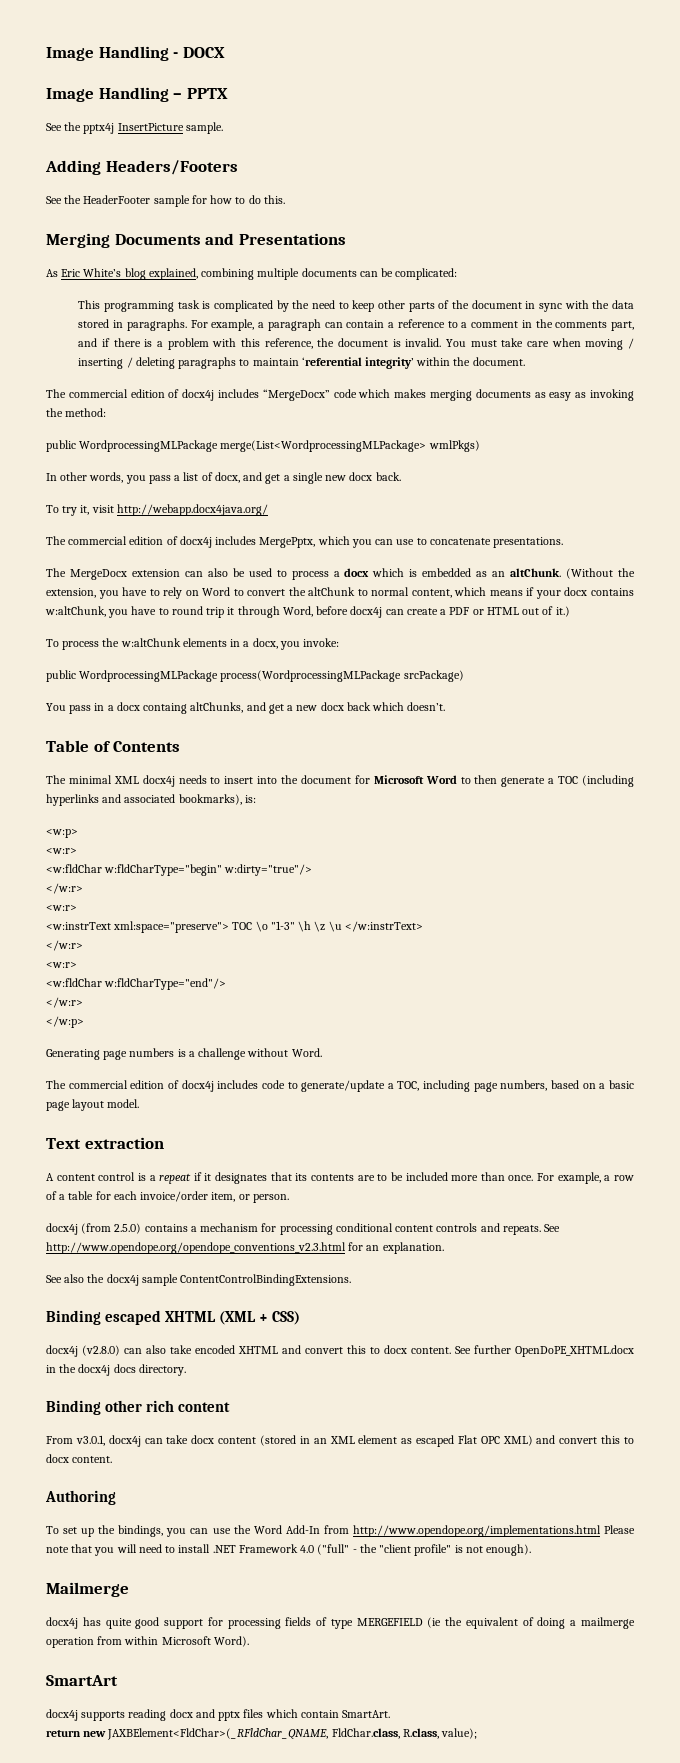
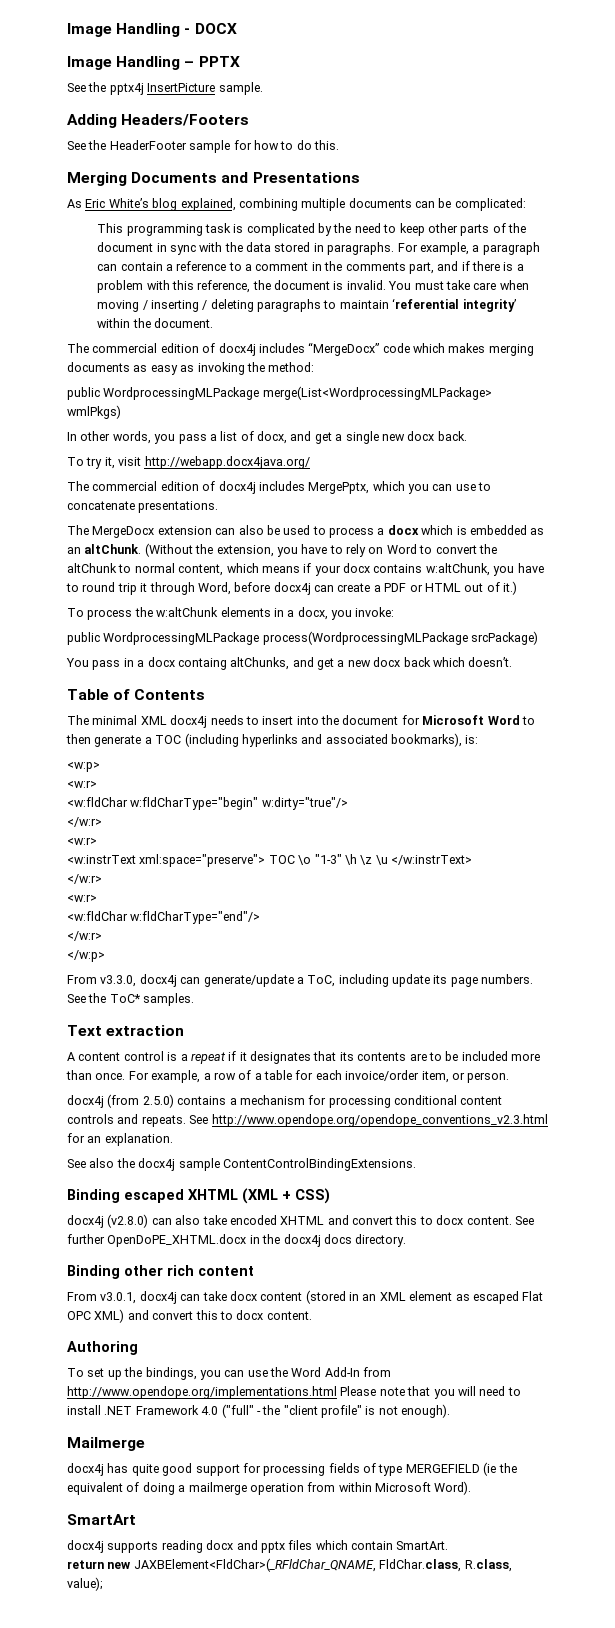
[46,1048,322,1060] [46,1080,634,1092] [46,1099,140,1111] Generating page numbers is a challenge without Word. // The commercial edition of docx4j includes code to generate/update a TOC, including page numbers, based on a basic page layout model. -> [67,974,534,987] [67,993,195,1006] From v3.3.0, docx4j can generate/update a ToC, including update its page numbers. See the ToC* samples.

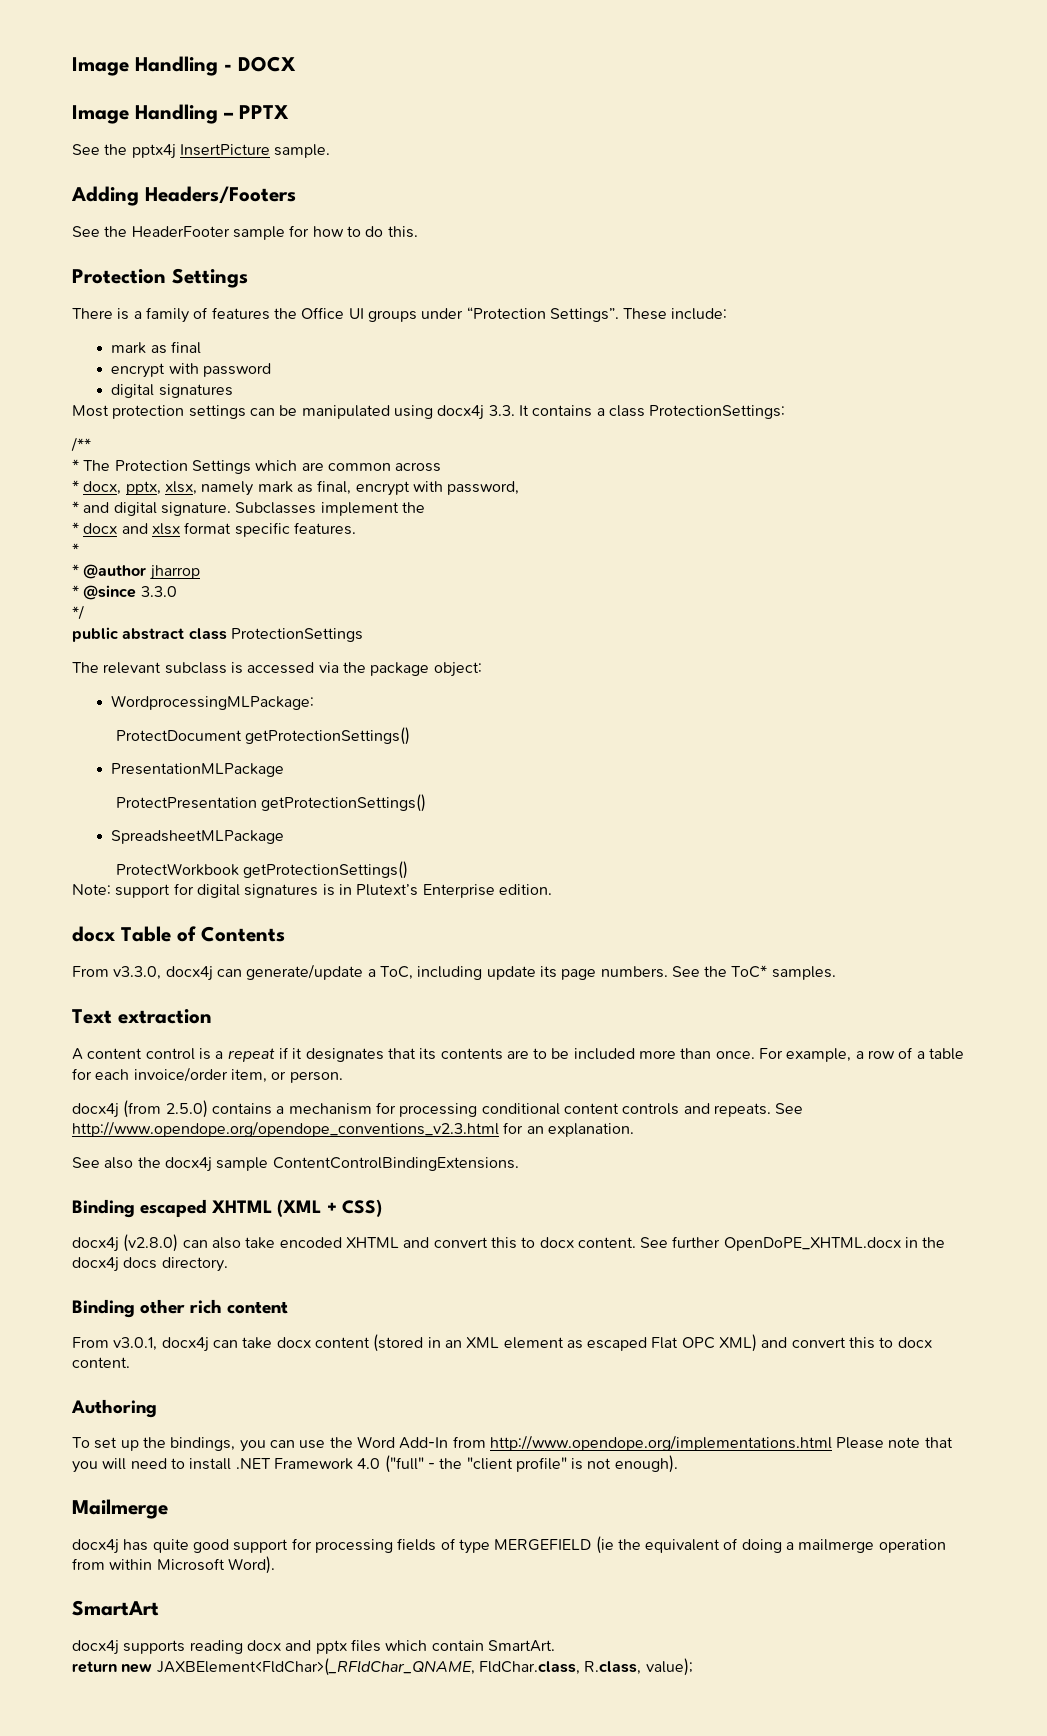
[67,172,360,186] [67,198,526,211] [97,223,527,236] [97,242,540,255] [97,261,524,274] [97,280,529,293] [97,298,516,312] [97,318,213,328] [67,342,534,356] [67,362,315,375] [67,386,492,400] [67,405,121,419] [67,431,467,444] [67,456,310,469] [67,481,492,494] [67,501,219,513] [67,525,545,538] [67,543,497,557] [67,563,544,576] [66,581,517,595] [67,607,395,620] [67,631,539,645] [66,657,513,670] [67,689,206,700] [67,715,535,728] [66,733,479,747] [67,762,100,772] [67,780,97,788] [67,797,348,810] [67,817,102,827] [67,837,97,845] [67,854,472,867] [67,874,102,884] [67,894,97,902] [67,911,261,924] [67,931,102,941] [67,950,105,962] Merging Documents and Presentations // As Eric White’s blog explained, combining multiple documents can be complicated: // This programming task is complicated by the need to keep other parts of the document in sync with the data stored in paragraphs. For example, a paragraph can contain a reference to a comment in the comments part, and if there is a problem with this reference, the document is invalid. You must take care when moving / inserting / deleting paragraphs to maintain ‘referential integrity’ within the document. // The commercial edition of docx4j includes “MergeDocx” code which makes merging documents as easy as invoking the method: // public WordprocessingMLPackage merge(List<WordprocessingMLPackage> wmlPkgs) // In other words, you pass a list of docx, and get a single new docx back. // To try it, visit http://webapp.docx4java.org/ // The commercial edition of docx4j includes MergePptx, which you can use to concatenate presentations. // The MergeDocx extension can also be used to process a docx which is embedded as an altChunk. (Without the extension, you have to rely on Word to convert the altChunk to normal content, which means if your docx contains w:altChunk, you have to round trip it through Word, before docx4j can create a PDF or HTML out of it.) // To process the w:altChunk elements in a docx, you invoke: // public WordprocessingMLPackage process(WordprocessingMLPackage srcPackage) // You pass in a docx containg altChunks, and get a new docx back which doesn’t. // Table of Contents // The minimal XML docx4j needs to insert into the document for Microsoft Word to then generate a TOC (including hyperlinks and associated bookmarks), is: // <w:p> // <w:r> // <w:fldChar w:fldCharType="begin" w:dirty="true"/> // </w:r> // <w:r> // <w:instrText xml:space="preserve"> TOC \o "1-3" \h \z \u </w:instrText> // </w:r> // <w:r> // <w:fldChar w:fldCharType="end"/> // </w:r> // </w:p> -> [72,268,248,288] [72,307,728,323] [111,341,202,354] [111,363,272,378] [111,384,233,398] [72,405,786,420] [71,437,91,452] [72,459,442,474] [72,480,520,496] [72,501,425,516] [72,522,356,537] [72,543,79,555] [72,564,200,580] [72,585,177,600] [72,605,84,620] [72,627,363,642] [72,662,482,677] [111,695,315,710] [115,727,410,745] [111,763,285,777] [115,794,426,812] [111,830,285,844] [115,861,408,879] [72,883,552,898] [72,926,285,942] Protection Settings // There is a family of features the Office UI groups under “Protection Settings”. These include: // mark as final // encrypt with password // digital signatures // Most protection settings can be manipulated using docx4j 3.3. It contains a class ProtectionSettings: // /** // * The Protection Settings which are common across // * docx, pptx, xlsx, namely mark as final, encrypt with password, // * and digital signature. Subclasses implement the // * docx and xlsx format specific features. // * // * @author jharrop // * @since 3.3.0 // */ // public abstract class ProtectionSettings // The relevant subclass is accessed via the package object: // WordprocessingMLPackage: // ProtectDocument getProtectionSettings() // PresentationMLPackage // ProtectPresentation getProtectionSettings() // SpreadsheetMLPackage // ProtectWorkbook getProtectionSettings() // Note: support for digital signatures is in Plutext’s Enterprise edition. // docx Table of Contents

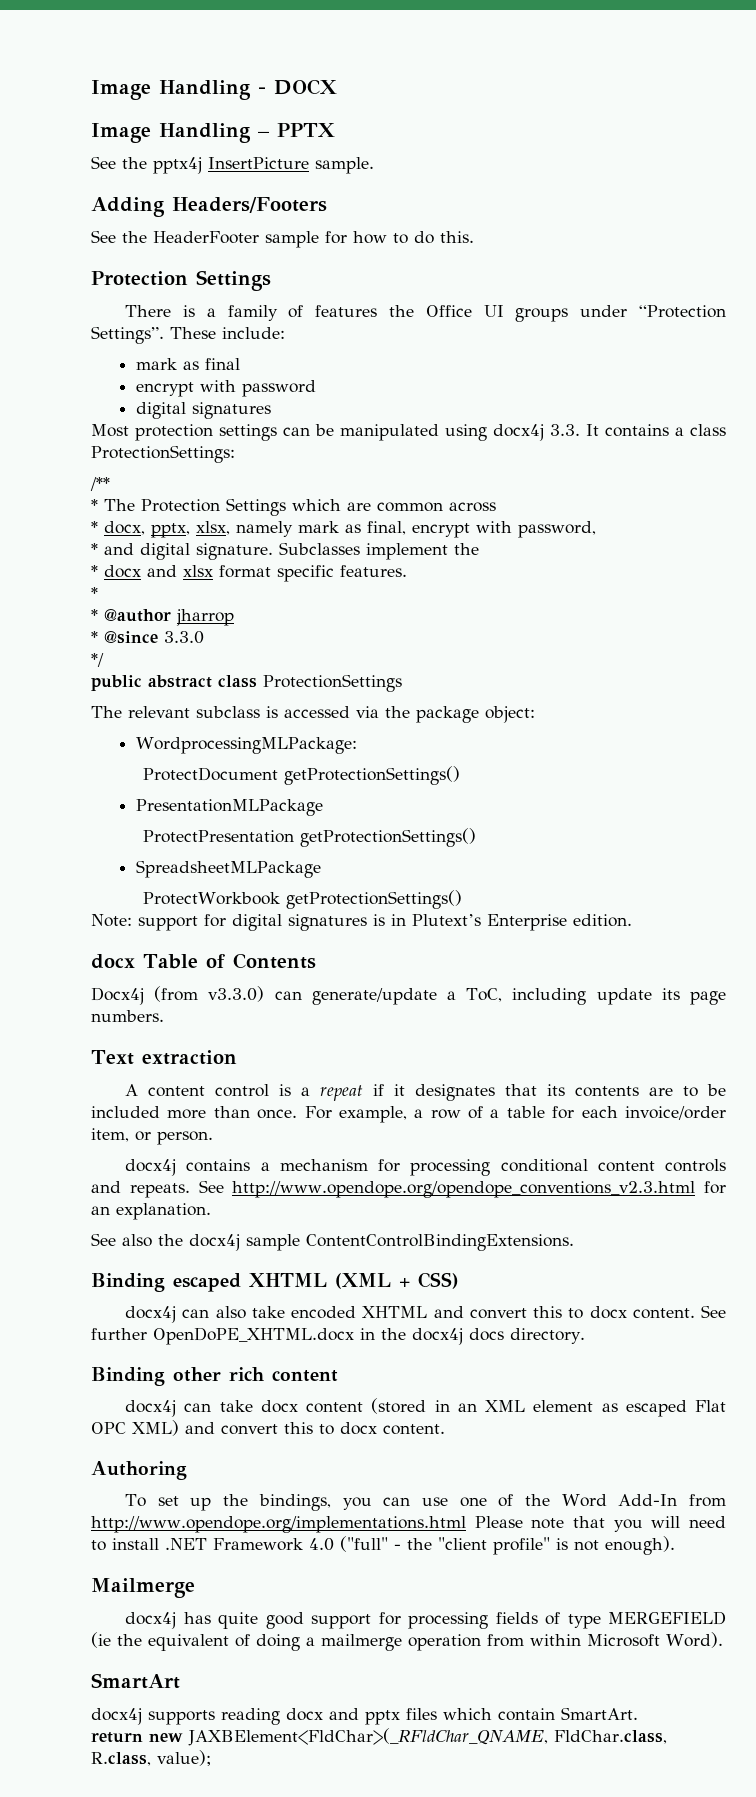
[72,966,213,981] From v3.3.0, docx4j -> [91,986,265,1005] Docx4j (from v3.3.0)
[671,965,836,980] See the ToC* samples. -> (164, 1016) none
[123,1100,208,1118] (from 2.5.0) -> (177, 1167) none
[123,1234,179,1252] (v2.8.0) -> (177, 1314) none
[72,1337,158,1351] From v3.0.1, -> (338, 1376) none
(326, 1444) none -> [459,1494,514,1507] one of

